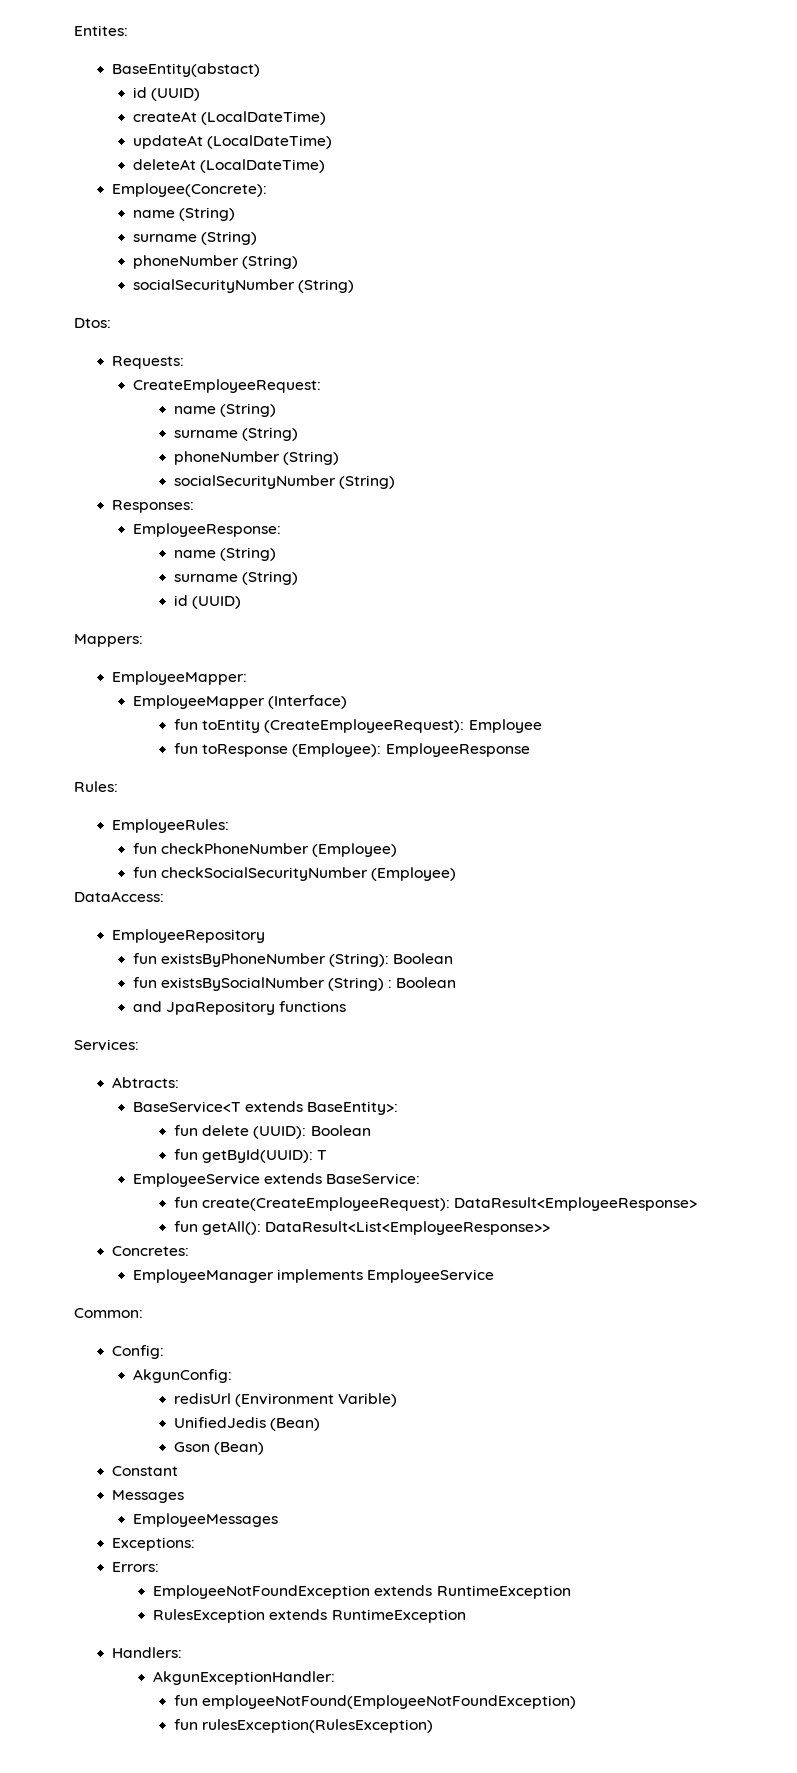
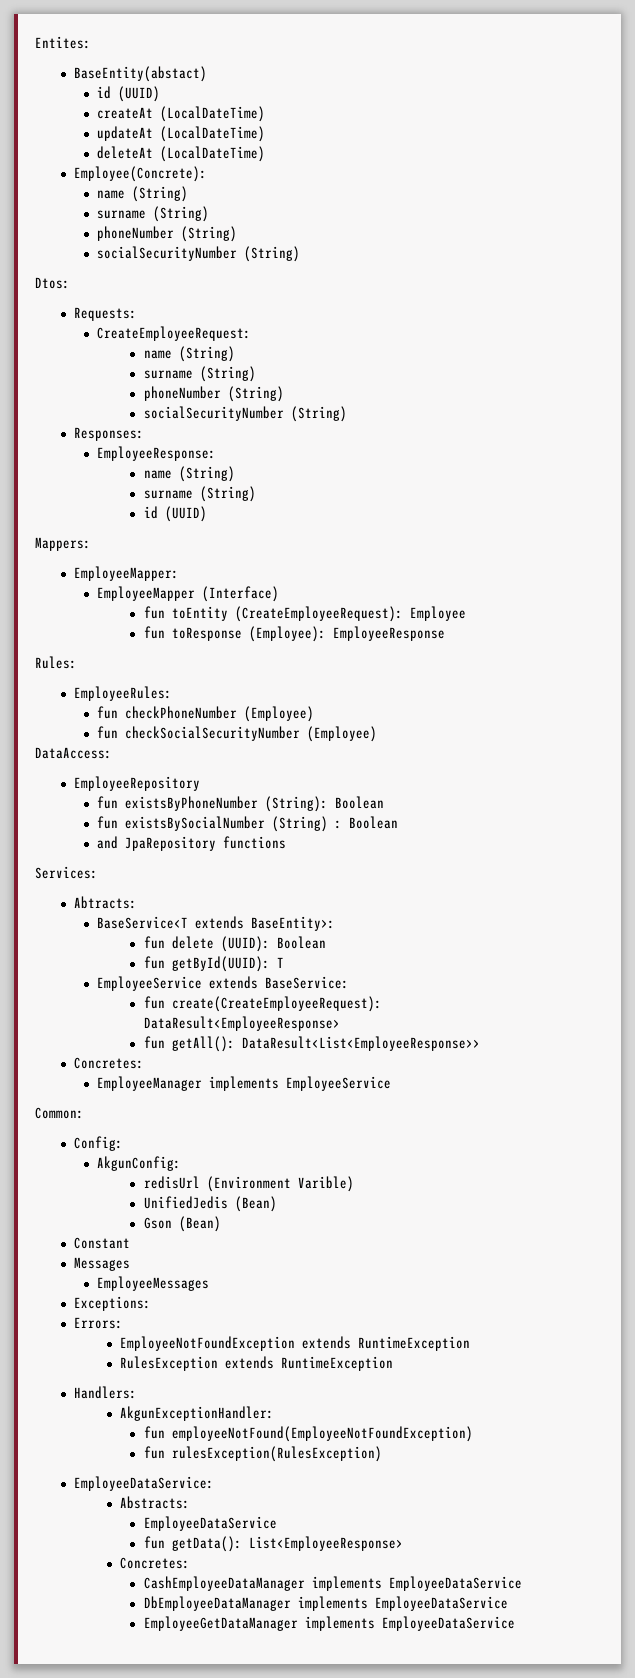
(434, 1726) none -> [74,1476,215,1491] [120,1496,191,1509] [143,1516,277,1531] [143,1536,403,1552] [120,1557,191,1569] [143,1576,522,1591] [143,1596,508,1611] [143,1616,515,1631] // EmployeeDataService: // Abstracts: // EmployeeDataService // fun getData(): List<EmployeeResponse> // Concretes: // CashEmployeeDataManager implements EmployeeDataService // DbEmployeeDataManager implements EmployeeDataService // EmployeeGetDataManager implements EmployeeDataService

